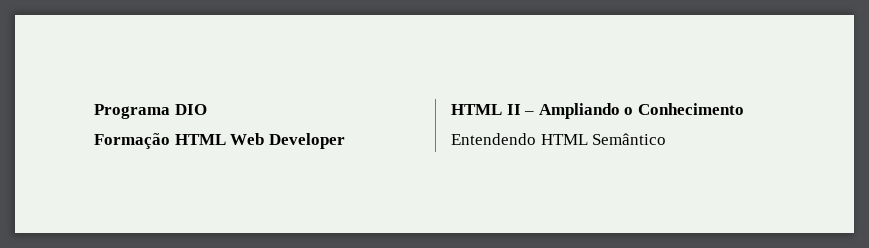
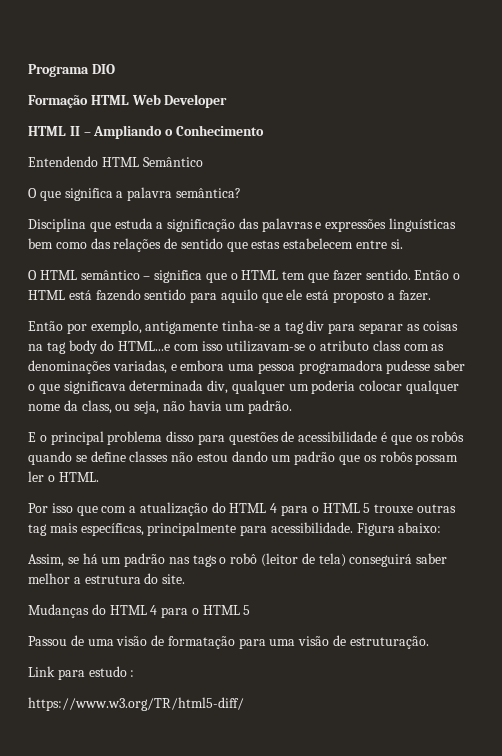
(667, 139) none -> [28,187,241,201] [28,218,457,232] [28,238,403,252] [28,269,461,283] [28,289,431,303] [28,320,458,334] [28,340,445,354] [28,360,466,374] [28,380,460,394] [28,400,293,414] [28,431,465,445] [28,451,459,465] [28,471,99,482] [28,502,456,516] [28,522,442,536] [28,553,448,567] [28,573,186,584] [28,604,251,618] [28,635,429,649] [28,666,135,680] [28,697,244,711] // O que significa a palavra semântica? // Disciplina que estuda a significação das palavras e expressões linguísticas bem como das relações de sentido que estas estabelecem entre si. // O HTML semântico – significa que o HTML tem que fazer sentido. Então o HTML está fazendo sentido para aquilo que ele está proposto a fazer. // Então por exemplo, antigamente tinha-se a tag div para separar as coisas na tag body do HTML...e com isso utilizavam-se o atributo class com as denominações variadas, e embora uma pessoa programadora pudesse saber o que significava determinada div, qualquer um poderia colocar qualquer nome da class, ou seja, não havia um padrão. // E o principal problema disso para questões de acessibilidade é que os robôs quando se define classes não estou dando um padrão que os robôs possam ler o HTML. // Por isso que com a atualização do HTML 4 para o HTML 5 trouxe outras tag mais específicas, principalmente para acessibilidade. Figura abaixo: // Assim, se há um padrão nas tags o robô (leitor de tela) conseguirá saber melhor a estrutura do site. // Mudanças do HTML 4 para o HTML 5 // Passou de uma visão de formatação para uma visão de estruturação. // Link para estudo : // https://www.w3.org/TR/html5-diff/

